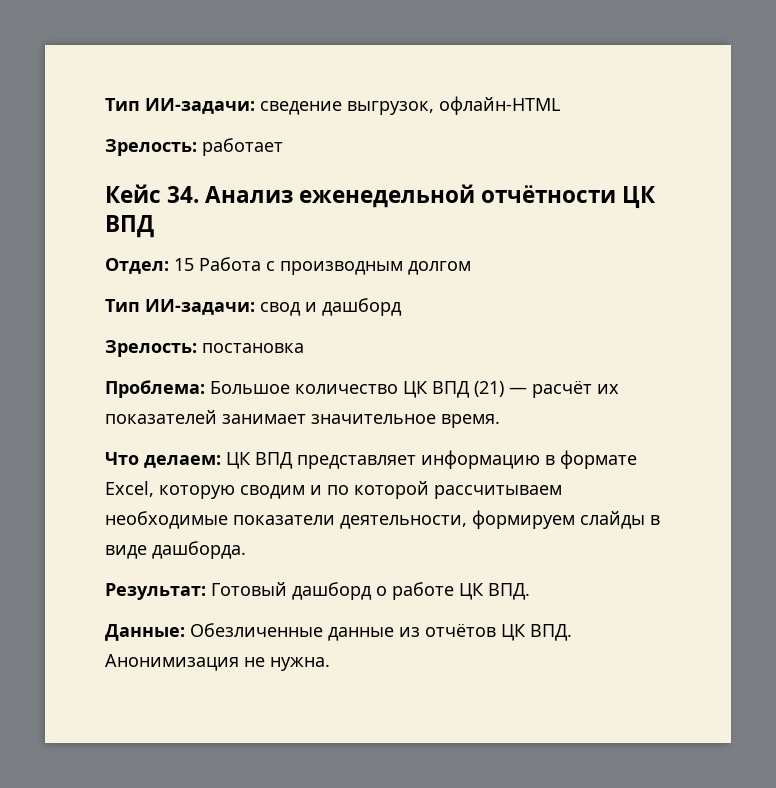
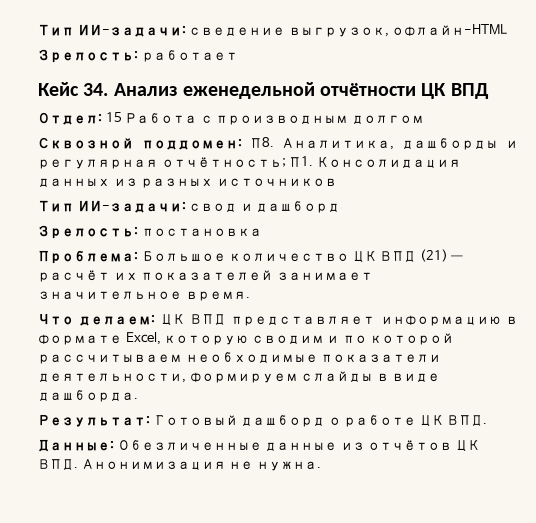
(471, 268) none -> [38,137,518,150] [38,156,461,169] [38,178,337,188] // Сквозной поддомен: П8. Аналитика, дашборды и регулярная отчётность; П1. Консолидация данных из разных источников

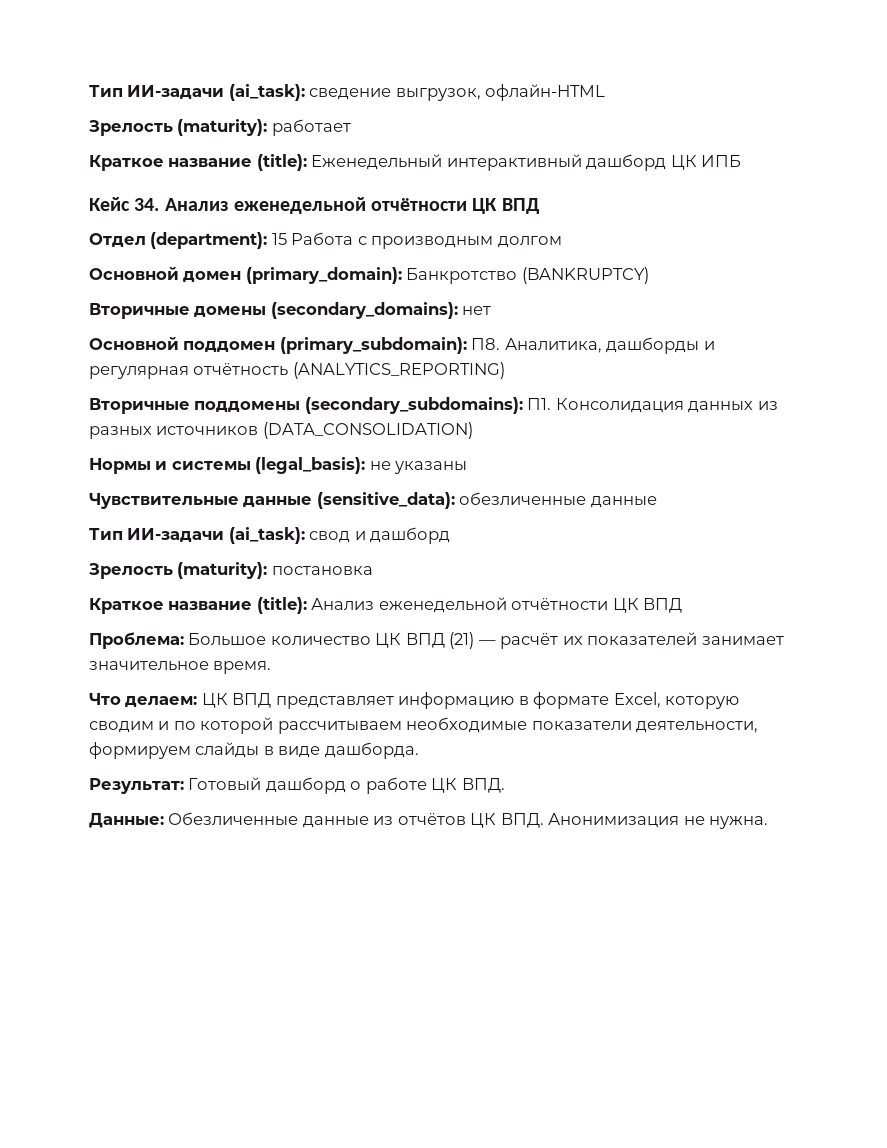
[38,24,186,37] Тип ИИ-задачи: -> [89,84,305,101] Тип ИИ-задачи (ai_task):
[38,49,138,63] Зрелость: -> [89,119,268,136] Зрелость (maturity):
(238, 56) none -> [89,154,742,171] // Краткое название (title): Еженедельный интерактивный дашборд ЦК ИПБ
[38,112,102,125] Отдел: -> [89,232,268,249] Отдел (department):
[38,137,242,150] Сквозной поддомен: -> [89,267,649,284] [89,302,492,319] [89,337,467,354] Основной домен (primary_domain): Банкротство (BANKRUPTCY) // Вторичные домены (secondary_domains): нет // Основной поддомен (primary_subdomain):
[161,157,286,168] отчётность; -> [193,362,505,379] [89,397,523,414] отчётность (ANALYTICS_REPORTING) // Вторичные поддомены (secondary_subdomains):
[38,200,186,213] // Тип ИИ-задачи: -> [262,422,473,439] [89,457,468,474] [89,492,657,509] [89,527,305,544] (DATA_CONSOLIDATION) // Нормы и системы (legal_basis): не указаны // Чувствительные данные (sensitive_data): обезличенные данные // Тип ИИ-задачи (ai_task):
[38,225,138,239] Зрелость: -> [89,562,268,579] Зрелость (maturity):
(262, 232) none -> [89,597,683,614] // Краткое название (title): Анализ еженедельной отчётности ЦК ВПД

